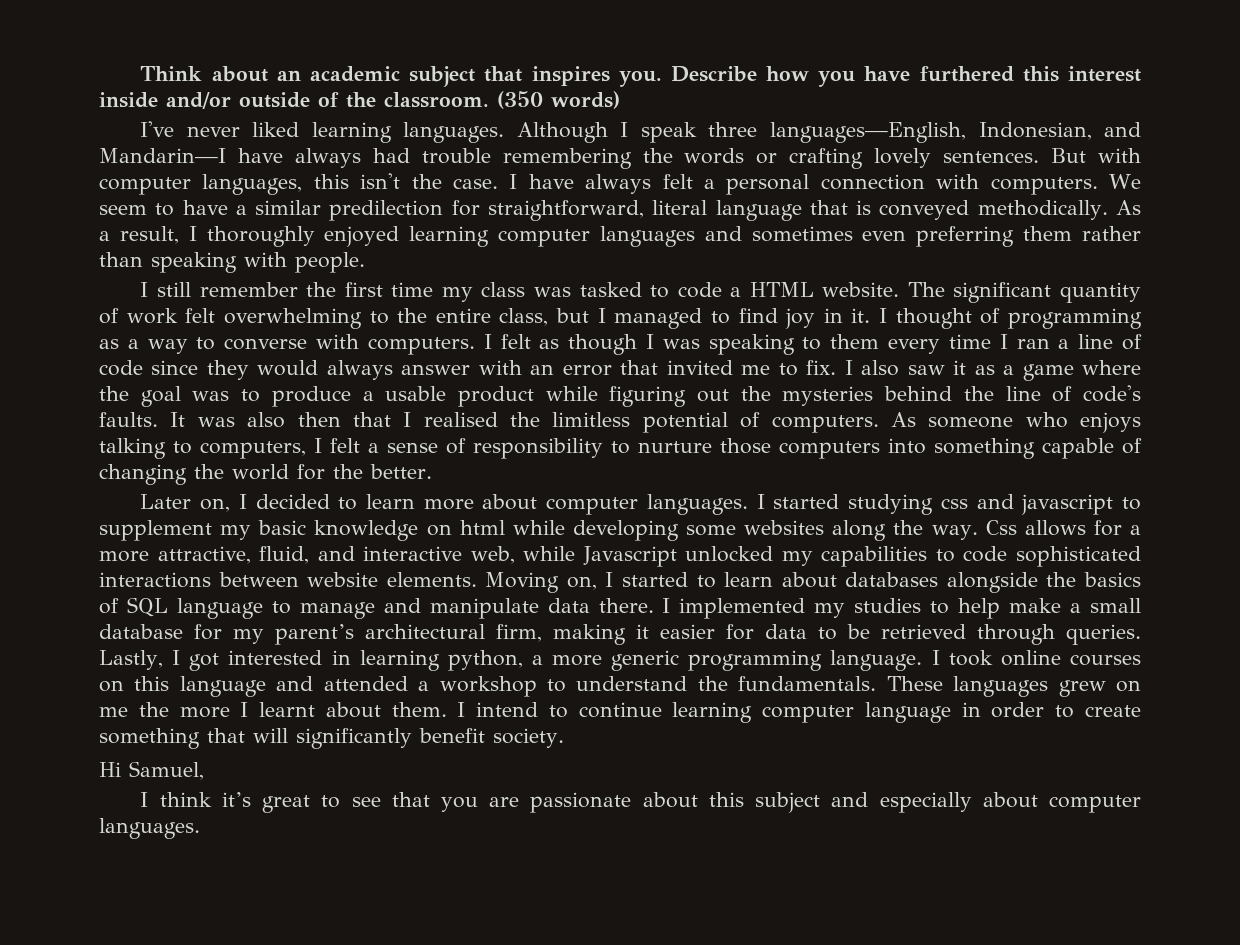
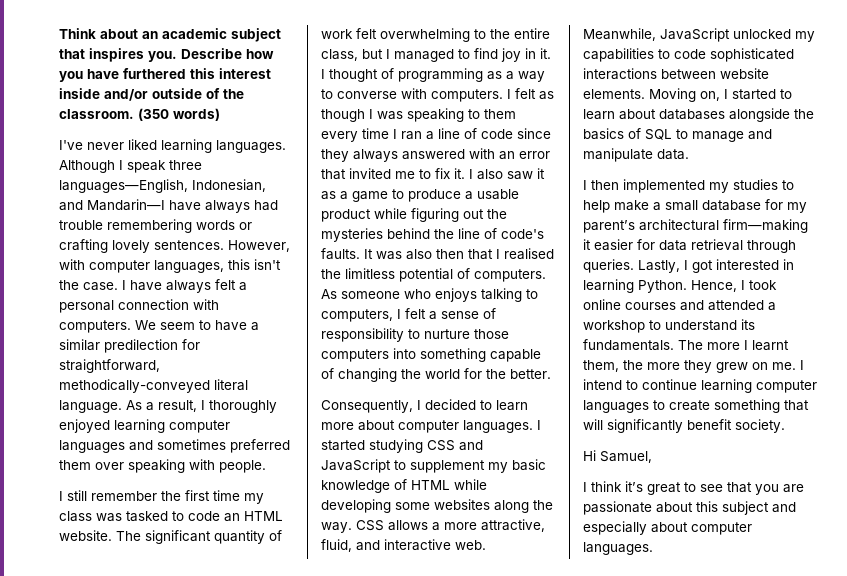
[642,148,673,163] the -> (192, 226) none
[1051,148,1087,163] But -> [228,240,290,252] However,
[652,200,1108,221] literal language that is conveyed methodically. -> [59,379,248,393] [59,400,122,413] methodically-conveyed literal language.
[862,226,1141,247] [99,252,143,267] even preferring them rather than -> [230,439,290,453] [59,460,124,470] preferred them over
[730,287,742,297] a -> [224,513,240,522] an
[257,360,471,380] would always answer -> [353,149,465,162] always answered
[806,360,837,375] fix. -> [435,168,465,179] fix it.
[1082,360,1141,375] [99,386,230,407] where the goal was -> (388, 196) none
[140,494,231,512] Later on, -> [321,400,413,413] Consequently,
[940,494,1114,515] css and javascript -> [427,440,483,451] [321,459,391,473] CSS and JavaScript
[426,520,505,536] on html -> [394,479,450,490] of HTML
[985,520,1122,536] Css allows for -> [356,520,428,531] CSS allows
[470,546,677,567] web, while Javascript -> [455,540,486,550] [583,28,730,42] web. Meanwhile, JavaScript
[176,598,263,619] language -> (672, 134) none
[547,598,671,613] data there. I -> [657,149,689,160] [583,180,619,190] data. // I then
[496,624,626,645] firm, making -> [723,219,808,233] firm—making
[818,624,966,640] to be retrieved -> [691,239,743,251] retrieval
[447,650,923,671] python, a more generic programming language. -> [638,280,737,293] Python. Hence,
[99,676,266,697] on this language -> (676, 306) none
[697,676,1141,697] [99,702,447,718] the fundamentals. These languages grew on me the more I learnt about them. -> [741,319,755,330] [583,339,789,351] [583,360,796,373] its fundamentals. The more I learnt them, the more they grew on me.
[864,702,1045,723] language in order -> [583,400,649,413] languages

